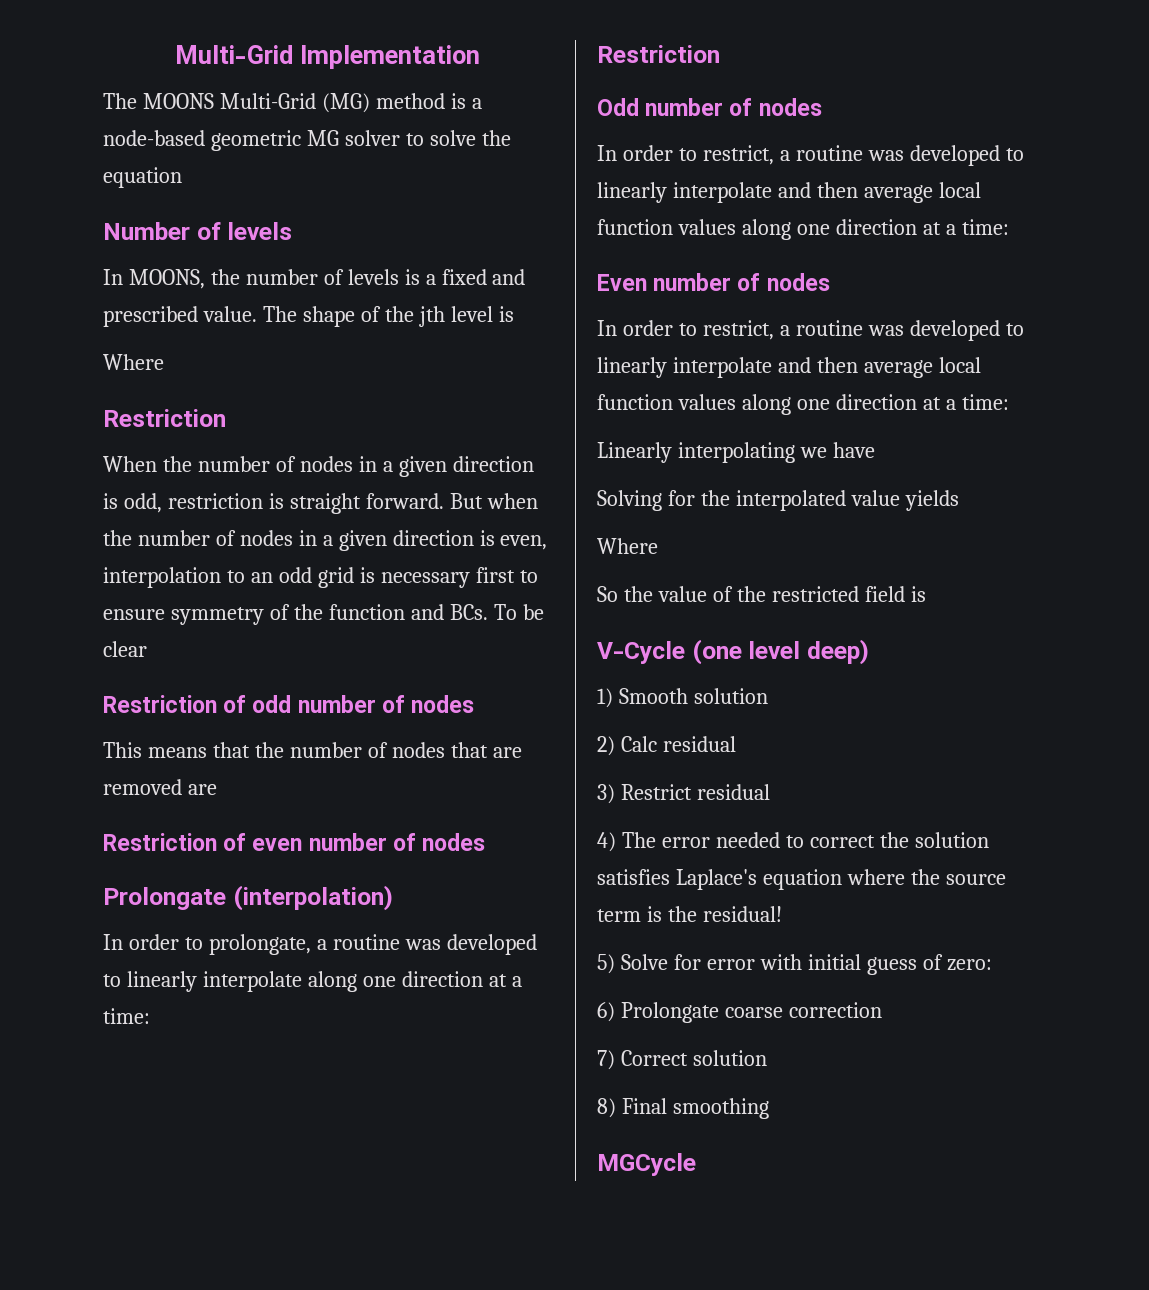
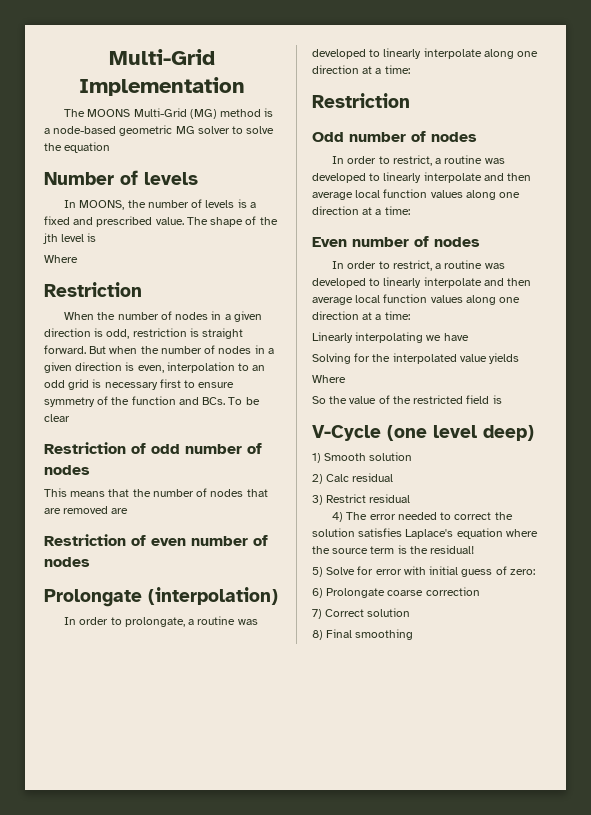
[597,1153,696,1176] // MGCycle -> (414, 634) none

